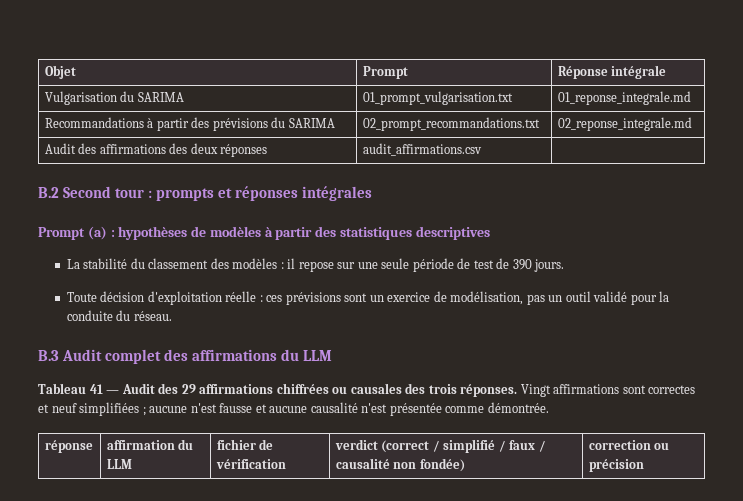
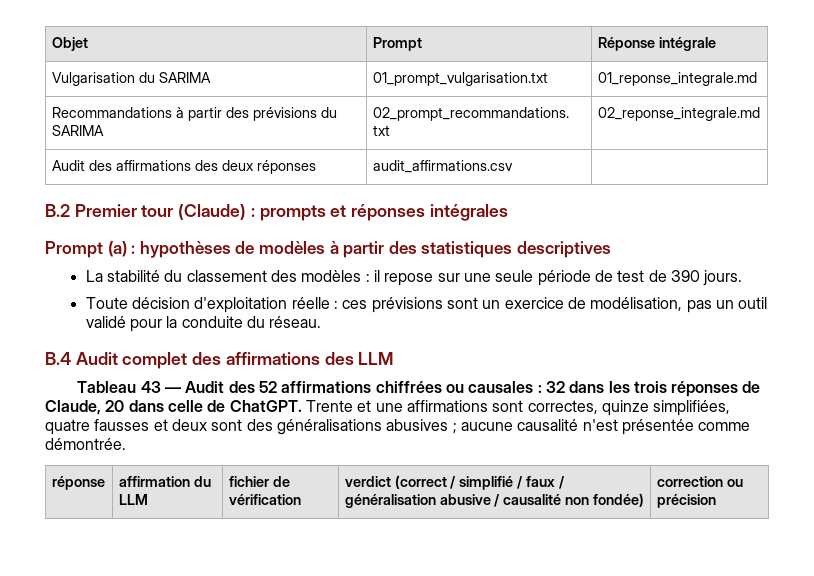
[63,186,145,198] Second tour -> [74,204,247,220] Premier tour (Claude)
[38,350,59,361] B.3 -> [45,352,71,365] B.4
[281,349,300,361] du -> [324,352,354,365] des
[89,384,103,394] 41 -> [140,381,161,393] 43
[181,384,196,394] 29 -> [258,381,277,393] 52
[405,383,696,397] [38,402,267,416] des trois réponses. Vingt affirmations sont correctes et neuf simplifiées ; aucune n'est fausse et -> [537,381,761,397] [45,400,731,416] [45,419,457,435] : 32 dans les trois réponses de Claude, 20 dans celle de ChatGPT. Trente et une affirmations sont correctes, quinze simplifiées, quatre fausses et deux sont des généralisations abusives ;
(546, 446) none -> [344,494,501,508] généralisation abusive /

